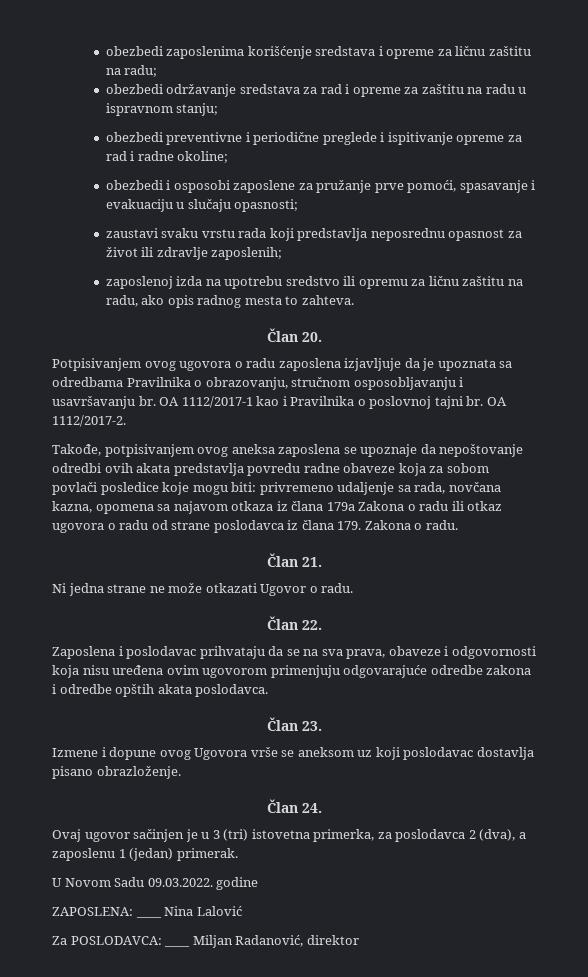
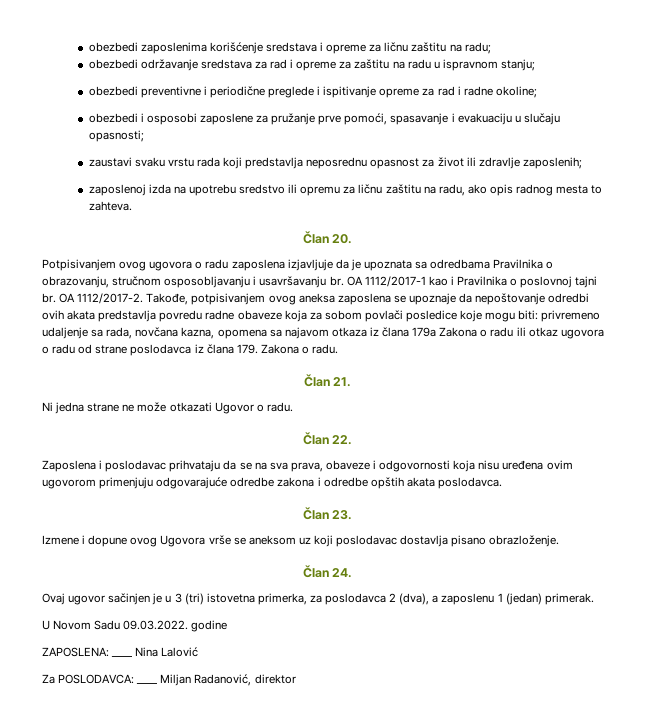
(126, 421) // -> (144, 298) none

